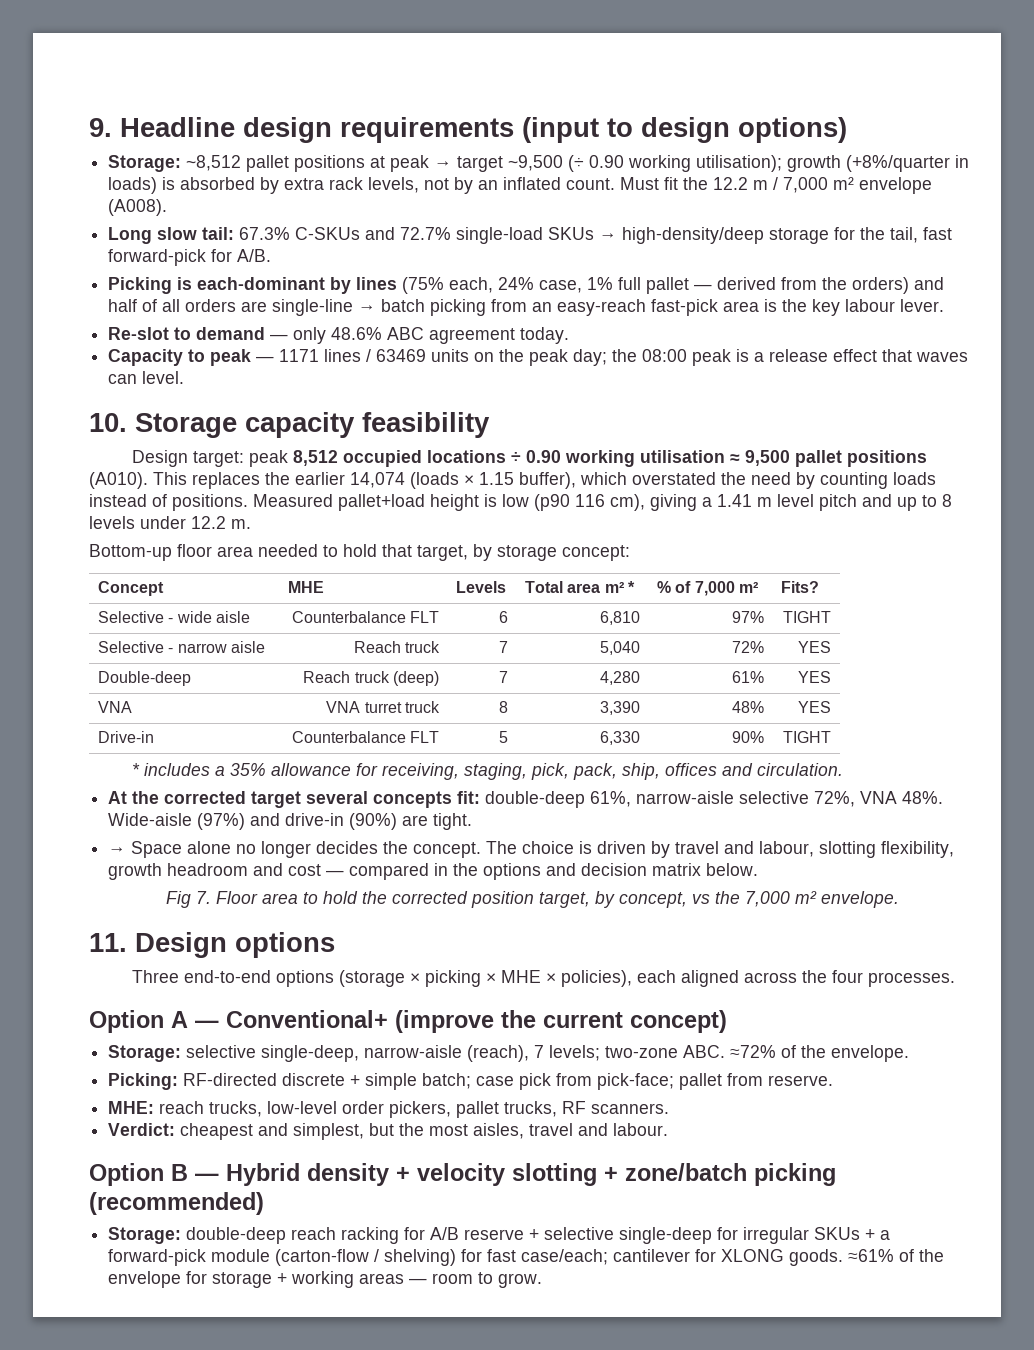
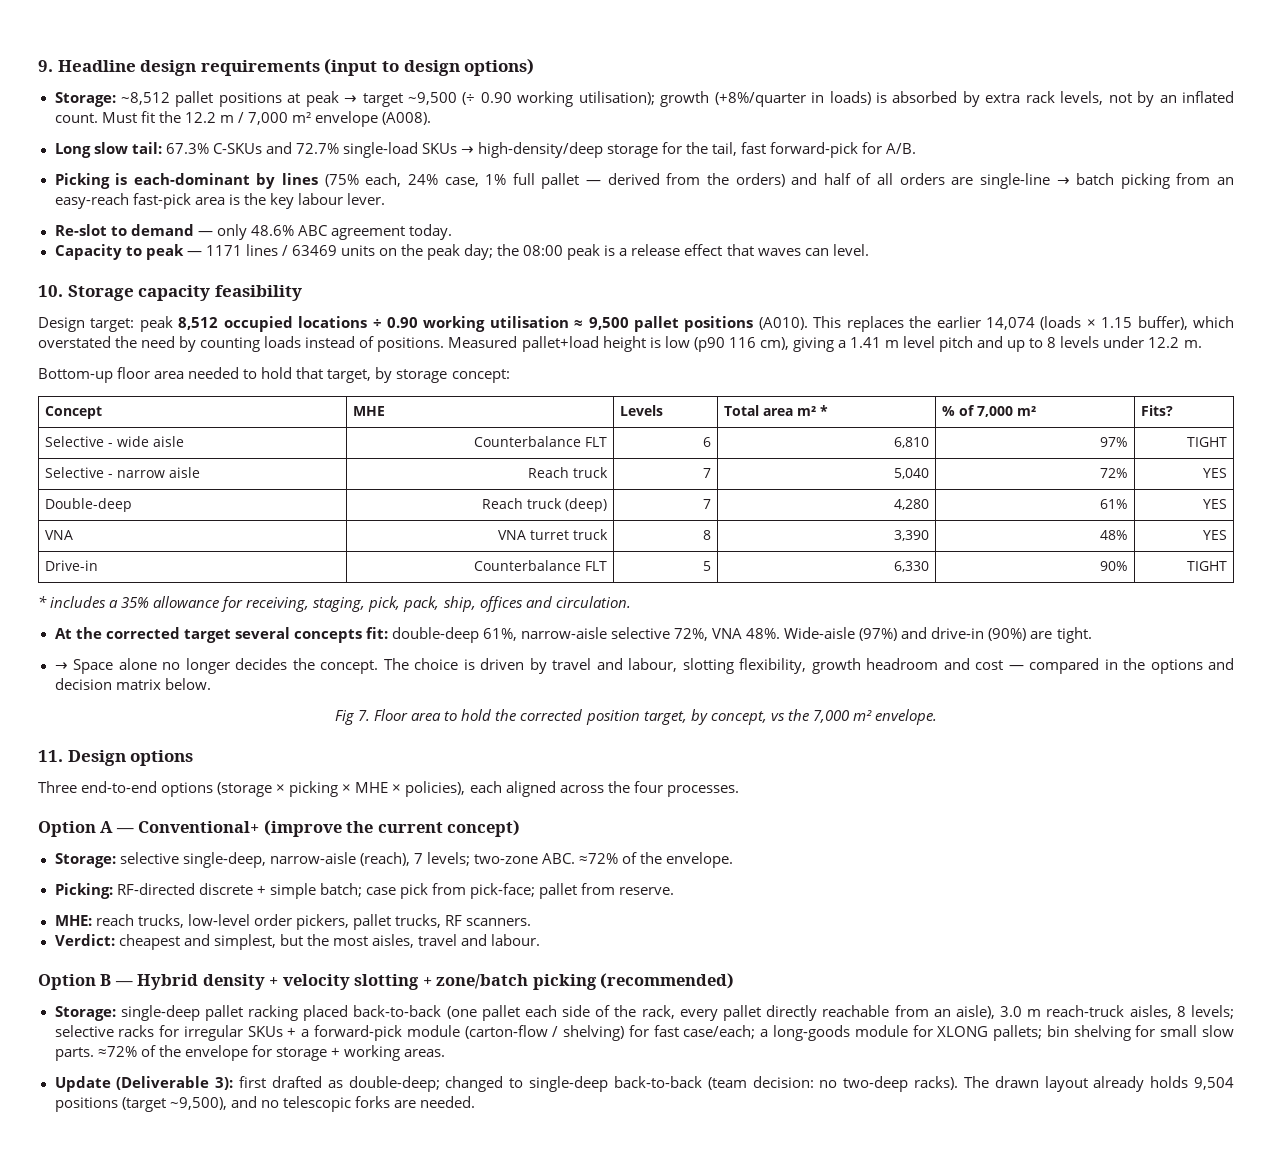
[186,1227,713,1244] double-deep reach racking for A/B reserve + selective single-deep -> [120,1005,1234,1021] [54,1025,155,1037] single-deep pallet racking placed back-to-back (one pallet each side of the rack, every pallet directly reachable from an aisle), 3.0 m reach-truck aisles, 8 levels; selective racks
[613,1249,895,1266] cantilever for XLONG goods. ≈61% -> [760,1025,1234,1041] [54,1046,137,1061] a long-goods module for XLONG pallets; bin shelving for small slow parts. ≈72%
[359,1272,543,1288] areas — room to grow. -> [403,1049,445,1057] [54,1076,1235,1092] [54,1096,475,1112] areas. // Update (Deliverable 3): first drafted as double-deep; changed to single-deep back-to-back (team decision: no two-deep racks). The drawn layout already holds 9,504 positions (target ~9,500), and no telescopic forks are needed.

